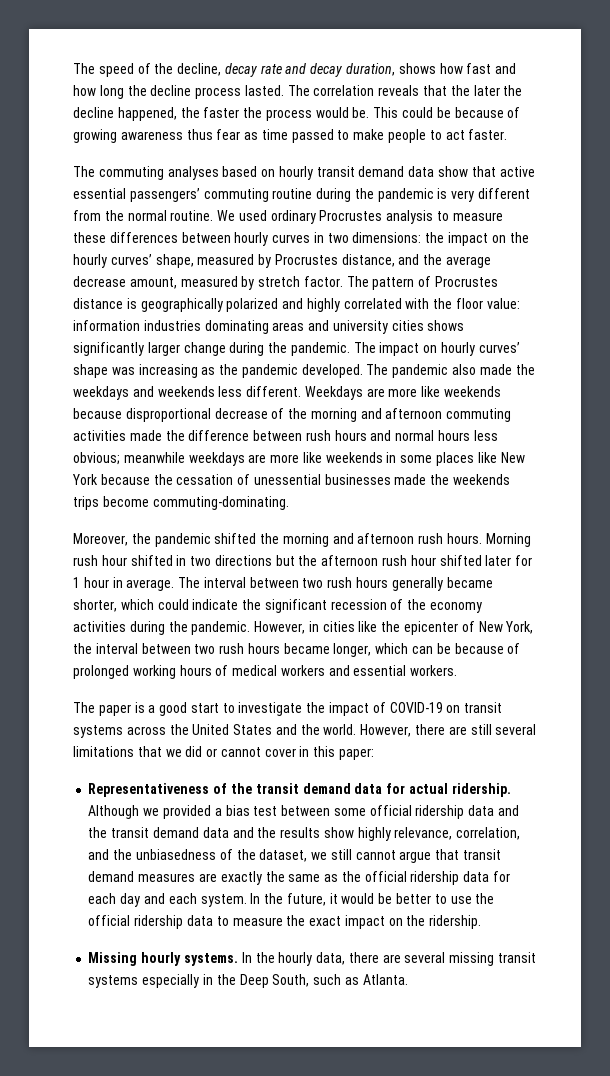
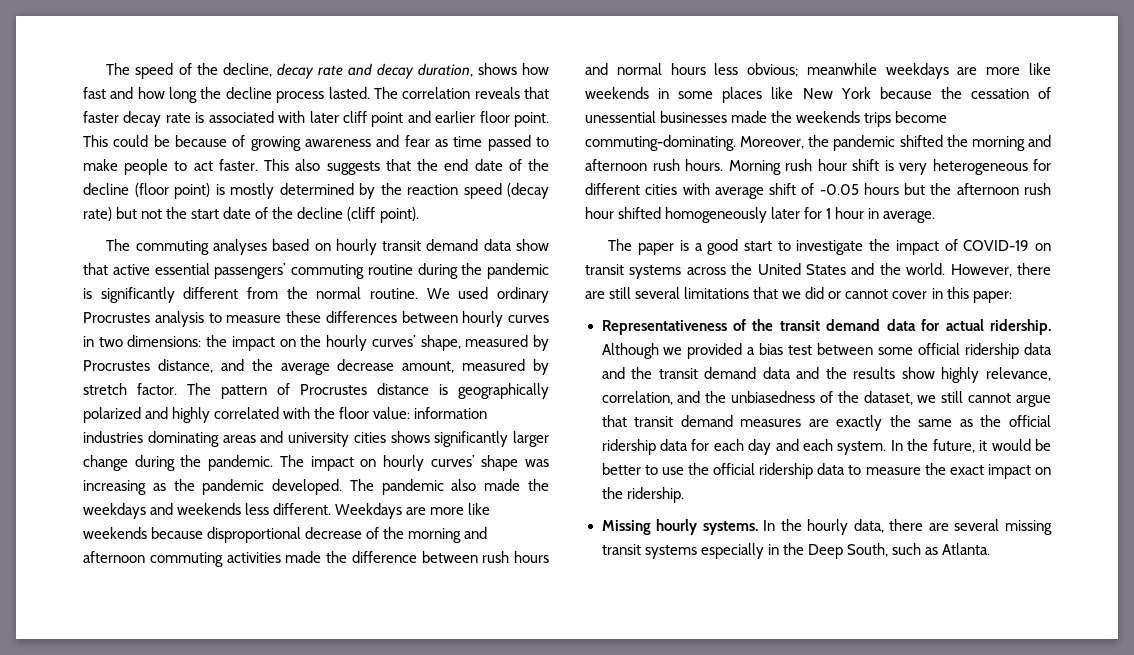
[450,85,523,96] [73,107,370,121] the later the decline happened, the faster the process would be. -> [83,111,550,127] faster decay rate is associated with later cliff point and earlier floor point.
[186,129,213,140] thus -> [376,135,400,147] and
(508, 134) none -> [264,159,549,175] [83,183,549,199] [83,207,419,223] This also suggests that the end date of the decline (floor point) is mostly determined by the reaction speed (decay rate) but not the start date of the decline (cliff point).
[451,190,475,202] very -> [100,287,175,303] significantly
(289, 503) // -> (736, 143) none
[130,555,272,566] shifted in two directions -> [852,159,1051,175] [585,183,899,199] shift is very heterogeneous for different cities with average shift of -0.05 hours
(482, 560) none -> [665,207,768,223] homogeneously
[178,577,493,591] [73,599,483,613] [73,621,534,635] [73,643,521,657] [73,665,458,679] The interval between two rush hours generally became shorter, which could indicate the significant recession of the economy activities during the pandemic. However, in cities like the epicenter of New York, the interval between two rush hours became longer, which can be because of prolonged working hours of medical workers and essential workers. -> (936, 217) none

